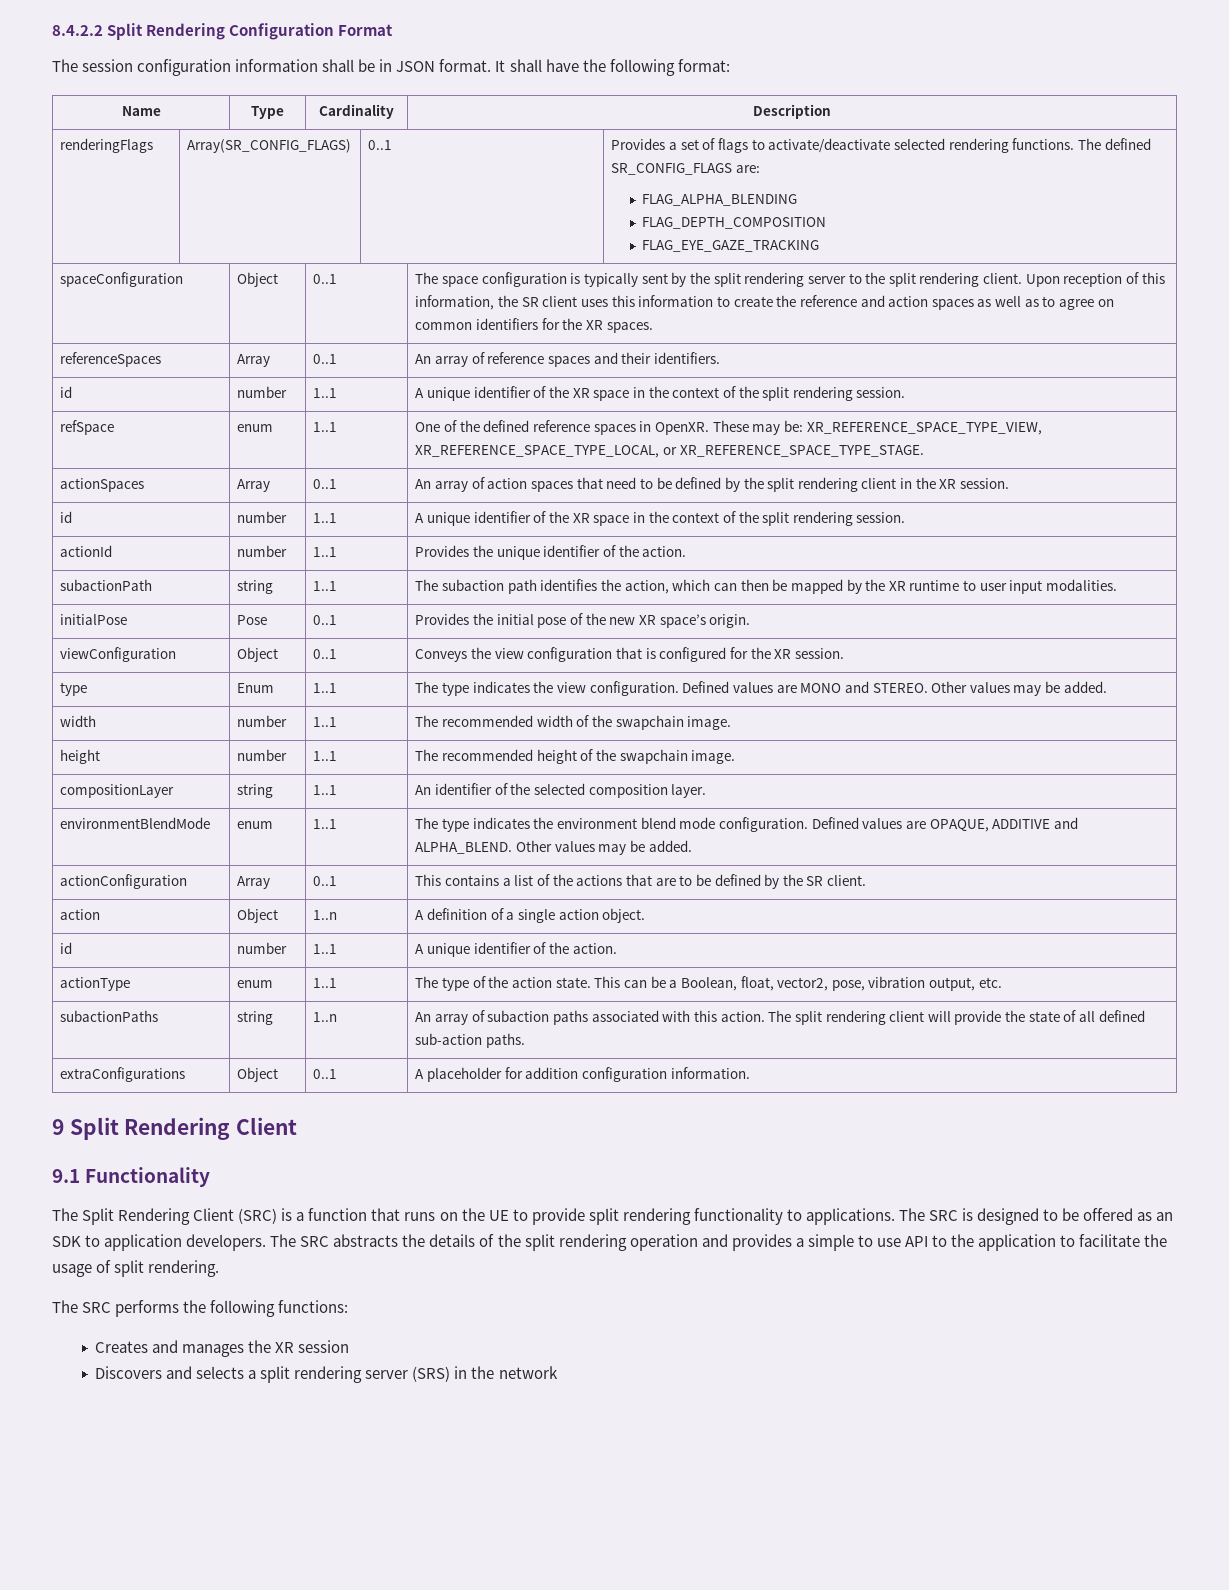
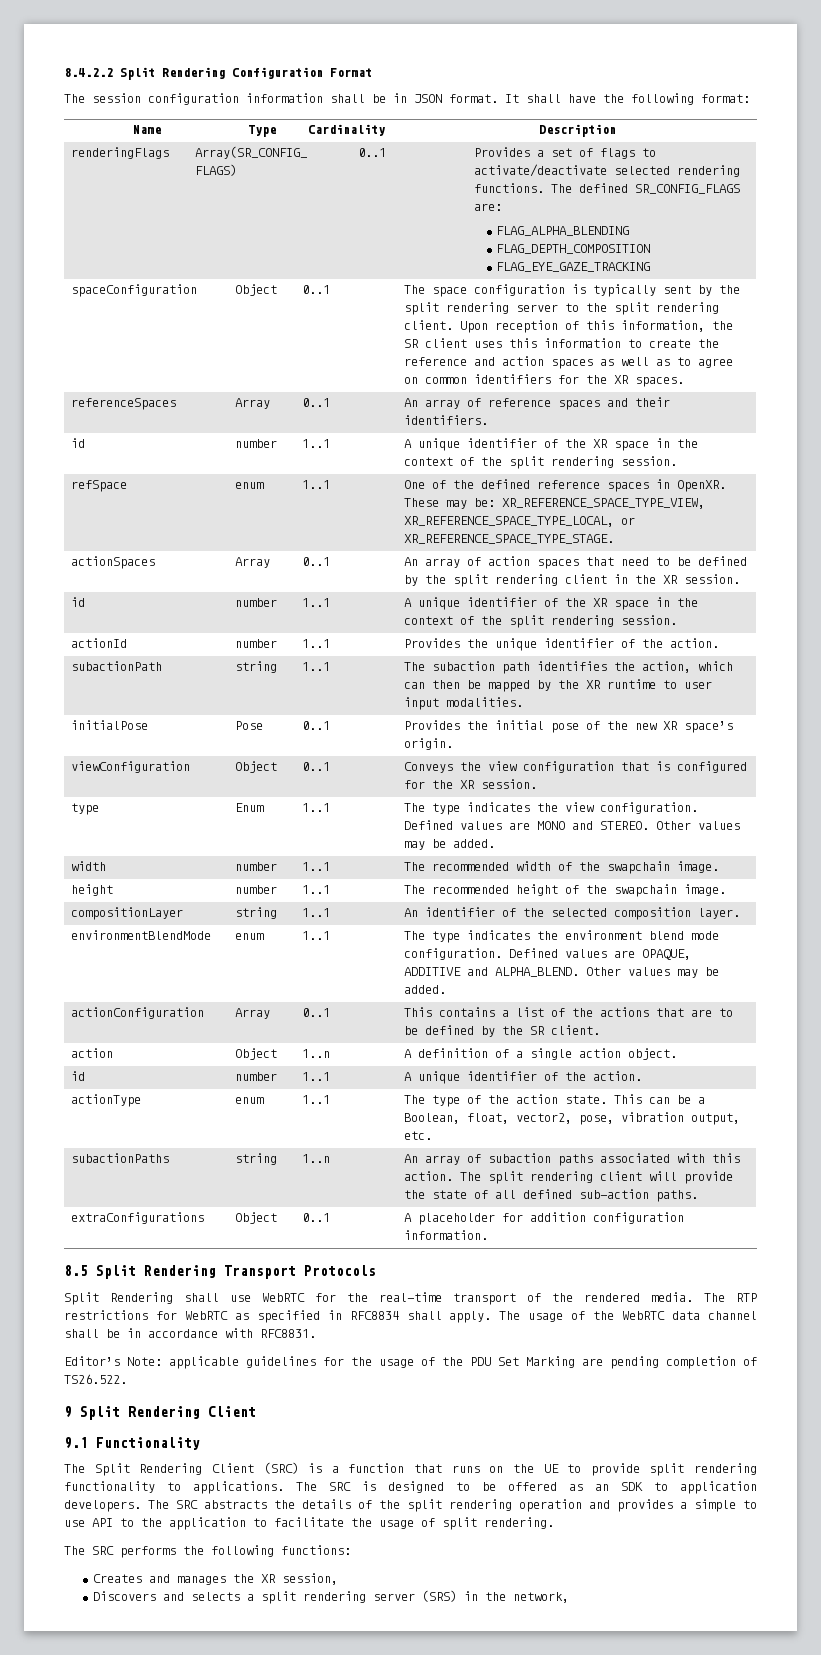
(750, 1073) none -> [64,1265,376,1279] [64,1292,757,1305] [64,1310,757,1323] [64,1328,316,1338] [64,1356,757,1369] [64,1374,127,1384] // 8.5 Split Rendering Transport Protocols // Split Rendering shall use WebRTC for the real-time transport of the rendered media. The RTP restrictions for WebRTC as specified in RFC8834 shall apply. The usage of the WebRTC data channel shall be in accordance with RFC8831. // Editor’s Note: applicable guidelines for the usage of the PDU Set Marking are pending completion of TS26.522.
[298,1340,350,1353] session -> [281,1573,338,1585] session,
[498,1366,558,1379] network -> [512,1592,569,1603] network,

